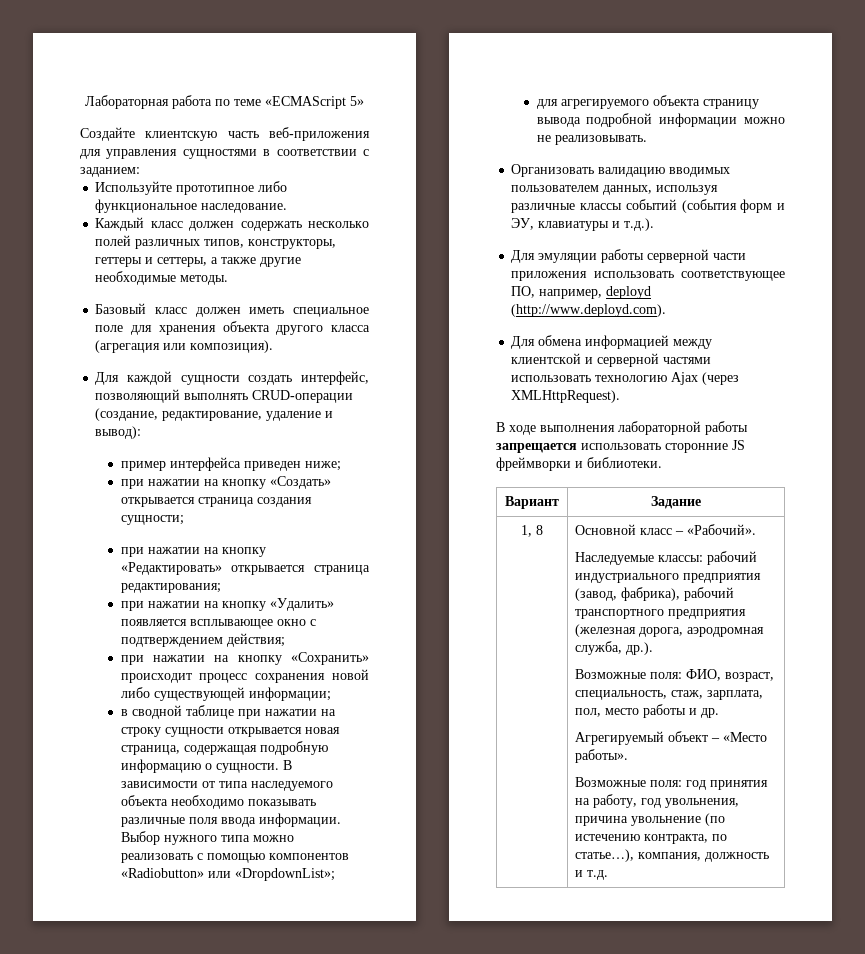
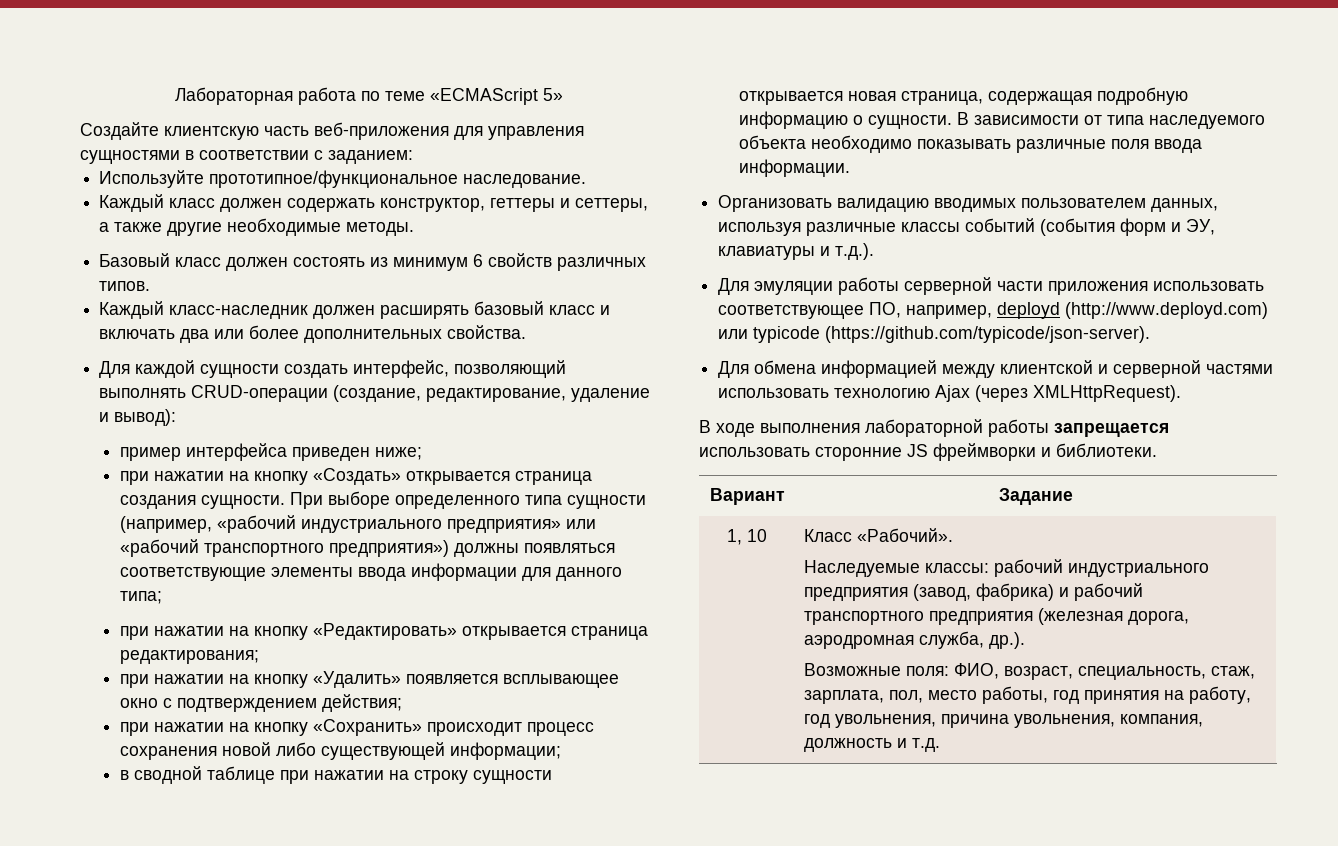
[176,181,288,195] [95,199,198,213] прототипное либо функциональное -> [209,170,459,188] прототипное/функциональное
[308,221,369,228] [95,235,337,249] несколько полей различных типов, конструкторы, -> [380,198,486,212] конструктор,
[249,307,369,317] [95,321,370,335] [95,340,274,353] иметь специальное поле для хранения объекта другого класса (агрегация или композиция). -> [293,253,647,271] [99,281,151,291] [99,301,611,319] [99,325,527,343] состоять из минимум 6 свойств различных типов. // Каждый класс-наследник должен расширять базовый класс и включать два или более дополнительных свойства.
[120,515,184,525] сущности; -> [200,491,646,509] [119,515,596,533] [119,539,615,557] [119,563,622,581] [119,591,162,604] сущности. При выборе определенного типа сущности (например, «рабочий индустриального предприятия» или «рабочий транспортного предприятия») должны появляться соответствующие элементы ввода информации для данного типа;
[120,831,294,845] [120,853,349,863] [120,868,335,881] [536,95,759,109] [536,113,785,127] [536,135,647,145] Выбор нужного типа можно реализовать с помощью компонентов «Radiobutton» или «DropdownList»; // для агрегируемого объекта страницу вывода подробной информации можно не реализовывать. -> (850, 168) none
[511,304,667,317] (http://www.deployd.com). -> [1065,302,1269,319] [718,326,1151,343] (http://www.deployd.com) или typicode (https://github.com/typicode/json-server).
[536,525,543,535] [575,524,685,535] 8 | Основной класс – -> [747,529,767,542] [803,529,852,542] 10 | Класс
[621,587,681,601] фабрика), -> [975,583,1069,601] фабрика) и
[643,704,720,718] [575,731,768,745] [575,749,629,763] [575,777,683,787] работы и др. // Агрегируемый объект – «Место работы». // Возможные поля: -> [981,686,1048,704] работы,
[631,813,726,826] [575,834,728,844] [575,849,635,862] увольнение (по истечению контракта, по статье…), -> [1013,714,1115,728] увольнения,

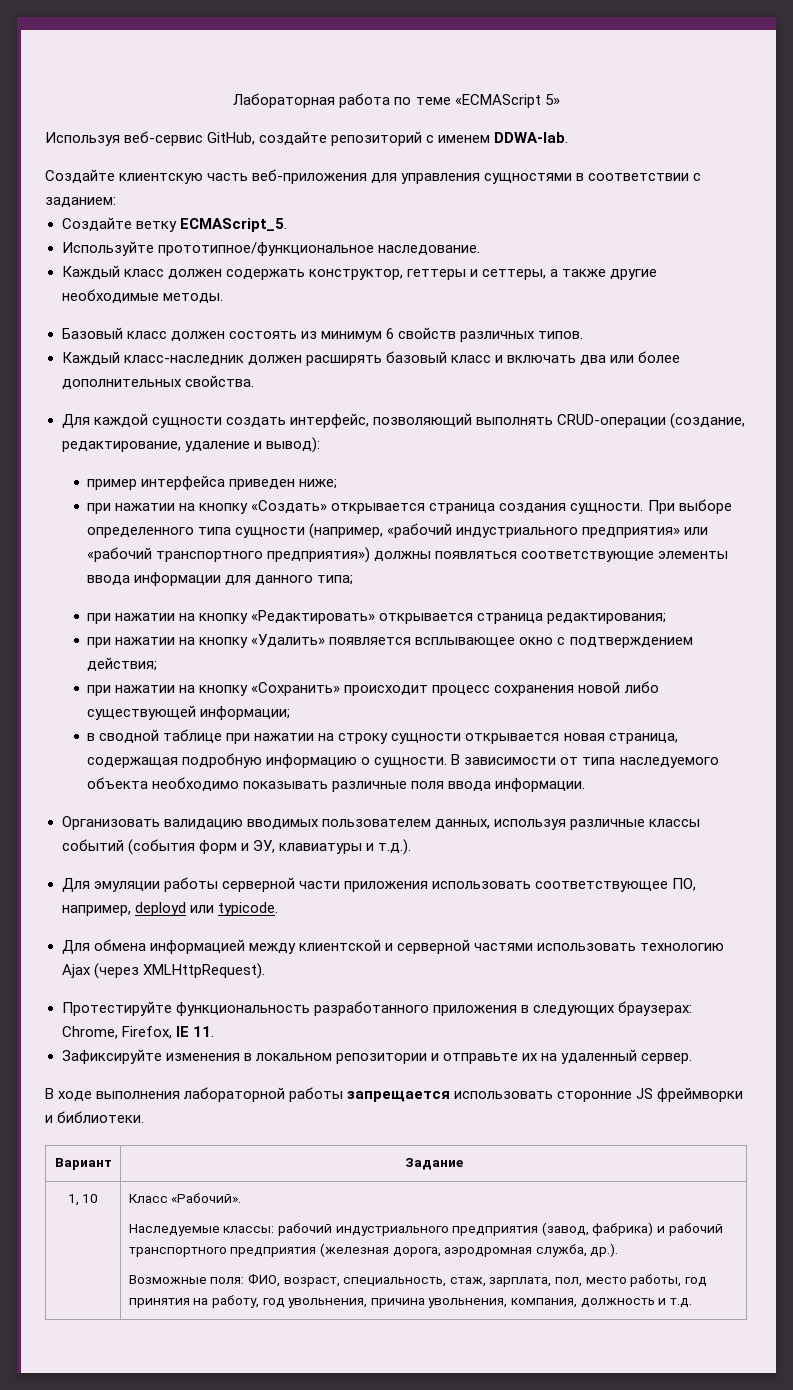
(563, 94) none -> [45,131,569,146] // Используя веб-сервис GitHub, создайте репозиторий с именем DDWA-lab.
(413, 157) none -> [61,217,287,232] // Создайте ветку ECMAScript_5.
[1065,302,1269,319] [718,326,1151,343] (http://www.deployd.com) или typicode (https://github.com/typicode/json-server). -> [189,902,278,916] или typicode.
(1182, 393) none -> [61,1001,692,1016] [61,1026,214,1039] [61,1049,692,1064] // Протестируйте функциональность разработанного приложения в следующих браузерах: Chrome, Firefox, IE 11. // Зафиксируйте изменения в локальном репозитории и отправьте их на удаленный сервер.

